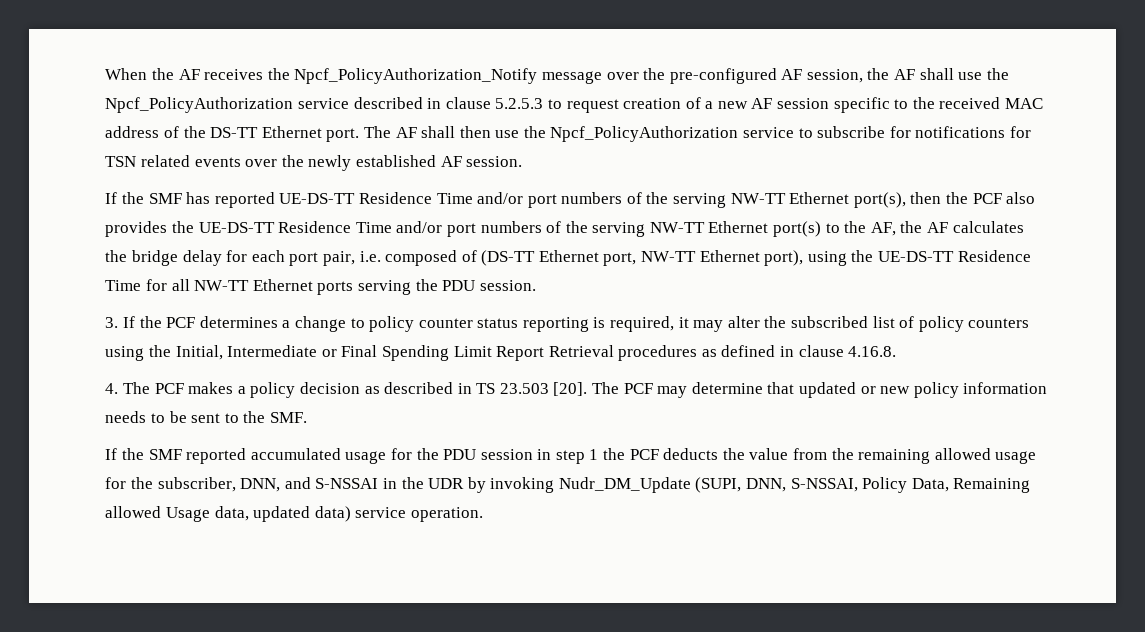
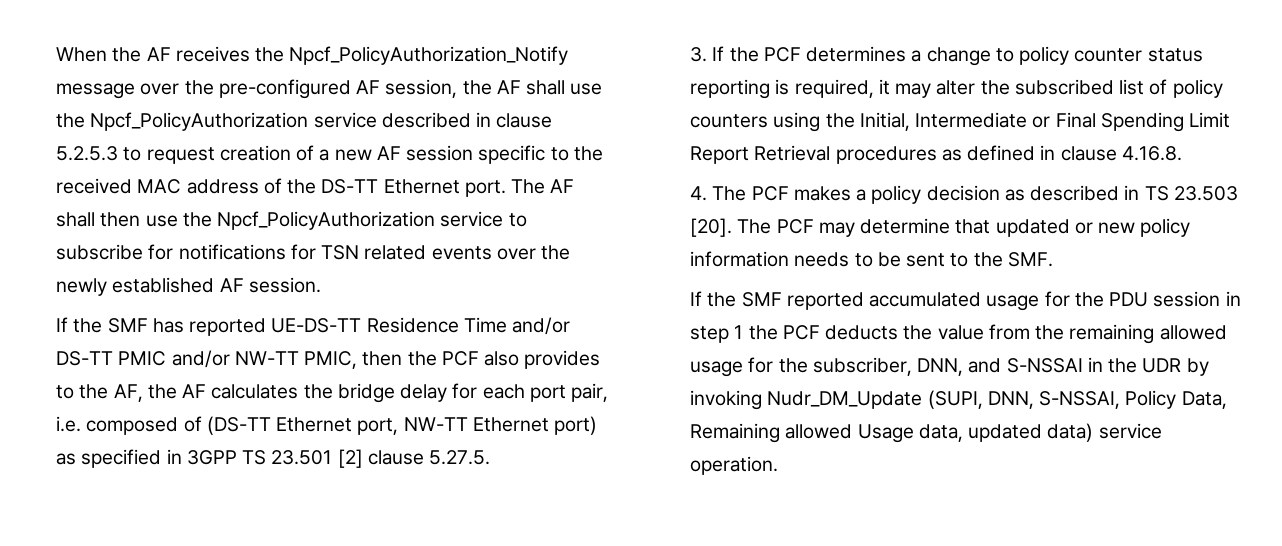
[527,192,906,208] port numbers of the serving NW-TT Ethernet port(s), -> [56,350,358,369] DS-TT PMIC and/or NW-TT PMIC,
[171,221,822,237] the UE-DS-TT Residence Time and/or port numbers of the serving NW-TT Ethernet port(s) -> (601, 359) none
[764,250,1031,266] [105,279,536,295] port), using the UE-DS-TT Residence Time for all NW-TT Ethernet ports serving the PDU session. -> [554,416,598,435] [56,449,491,468] port) as specified in 3GPP TS 23.501 [2] clause 5.27.5.

